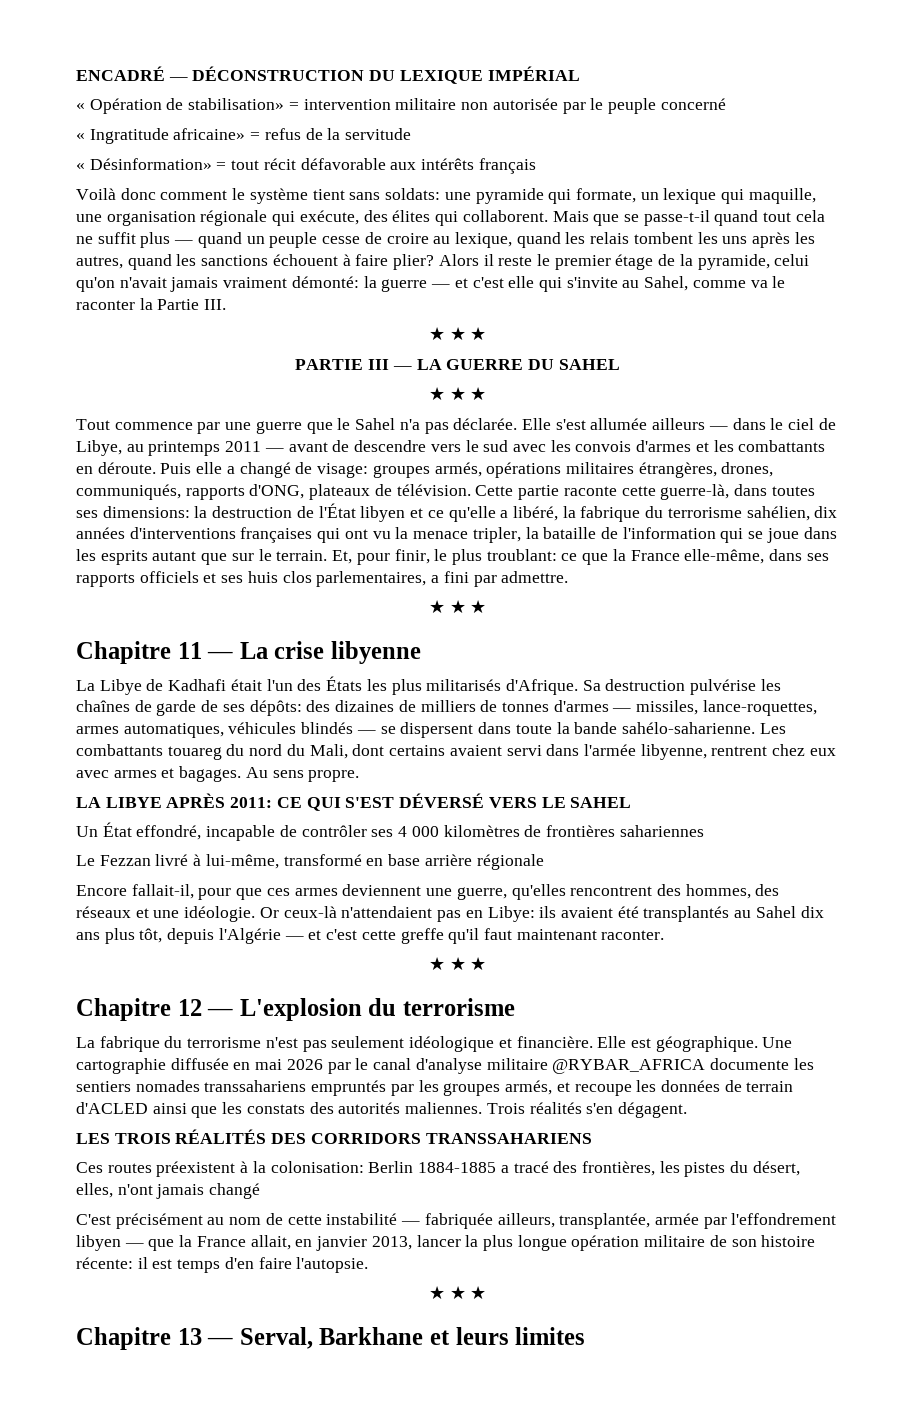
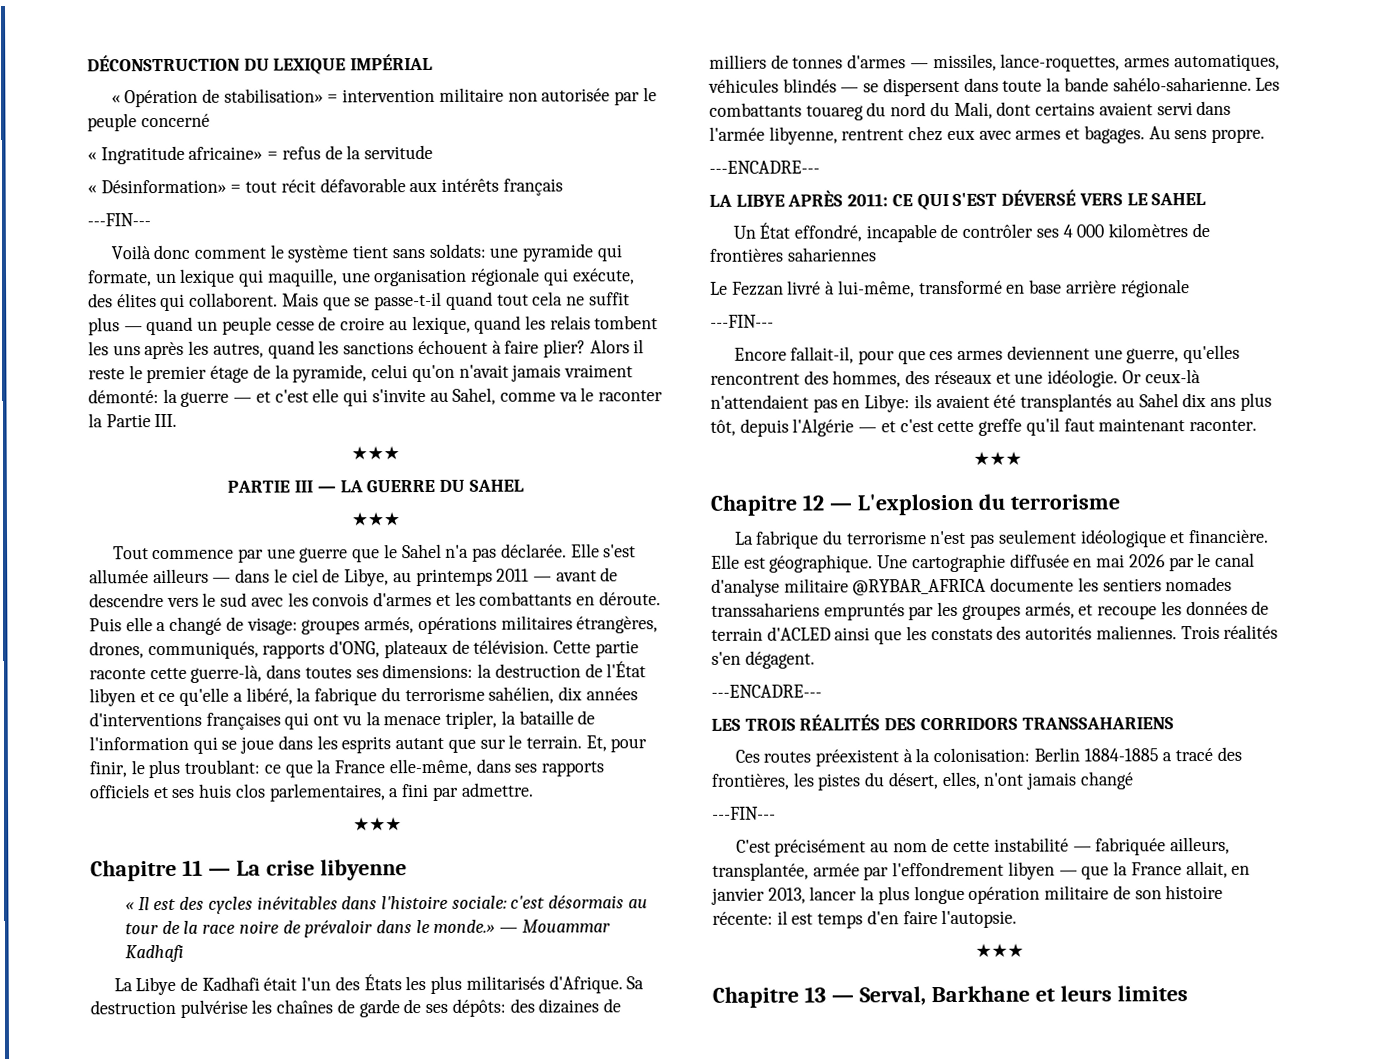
[76,66,188,81] ENCADRÉ — -> (87, 63) none
(536, 166) none -> [87,213,151,227] // ---FIN---
[428,326,487,341] ★ ★ ★ -> [351,445,400,461] ★★★
[428,386,487,401] ★ ★ ★ -> [351,511,400,527] ★★★
[428,599,487,614] ★ ★ ★ -> [353,816,402,832] ★★★
(422, 652) none -> [124,895,648,914] [124,919,611,938] [124,944,184,963] // « Il est des cycles inévitables dans l'histoire sociale: c'est désormais au tour de la race noire de prévaloir dans le monde.» — Mouammar Kadhafi
(360, 776) none -> [709,160,820,174] // ---ENCADRE---
(544, 862) none -> [710,314,774,328] // ---FIN---
[428,956,487,971] ★ ★ ★ -> [973,450,1022,466] ★★★
(687, 1110) none -> [711,684,822,698] // ---ENCADRE---
(261, 1191) none -> [712,806,776,820] // ---FIN---
[428,1285,487,1300] ★ ★ ★ -> [975,942,1024,958] ★★★

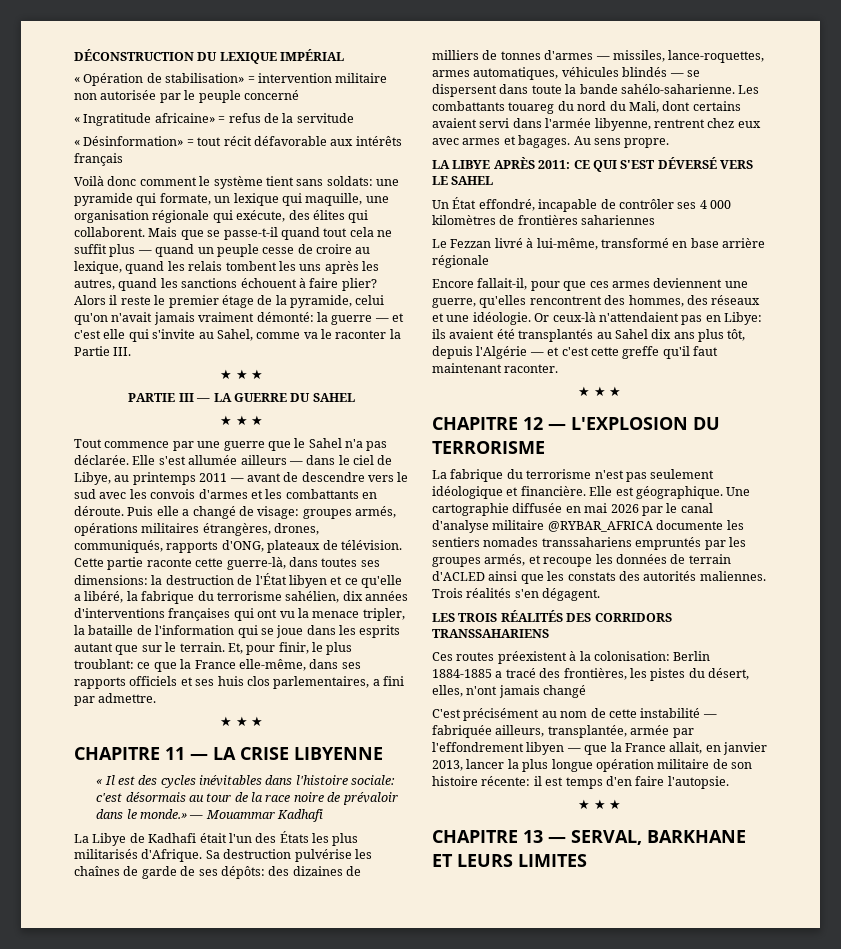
[87,213,151,227] // ---FIN--- -> (123, 159) none
[351,445,400,461] ★★★ -> [220,369,263,380] ★ ★ ★
[351,511,400,527] ★★★ -> [220,415,263,426] ★ ★ ★
[353,816,402,832] [90,859,407,882] ★★★ // Chapitre 11 — La crise libyenne -> [220,716,263,727] [74,747,383,760] ★ ★ ★ // CHAPITRE 11 — LA CRISE LIBYENNE
[709,160,820,174] // ---ENCADRE--- -> (670, 143) none
[710,314,774,328] // ---FIN--- -> (489, 261) none
[973,450,1022,466] [710,493,1120,516] ★★★ // Chapitre 12 — L'explosion du terrorisme -> [578,386,621,397] [432,417,720,430] [432,441,545,454] ★ ★ ★ // CHAPITRE 12 — L'EXPLOSION DU TERRORISME
[711,684,822,698] // ---ENCADRE--- -> (601, 594) none
[712,806,776,820] // ---FIN--- -> (587, 691) none
[975,942,1024,958] [712,985,1188,1008] ★★★ // Chapitre 13 — Serval, Barkhane et leurs limites -> [578,799,621,810] [432,830,746,845] [432,854,587,867] ★ ★ ★ // CHAPITRE 13 — SERVAL, BARKHANE ET LEURS LIMITES

